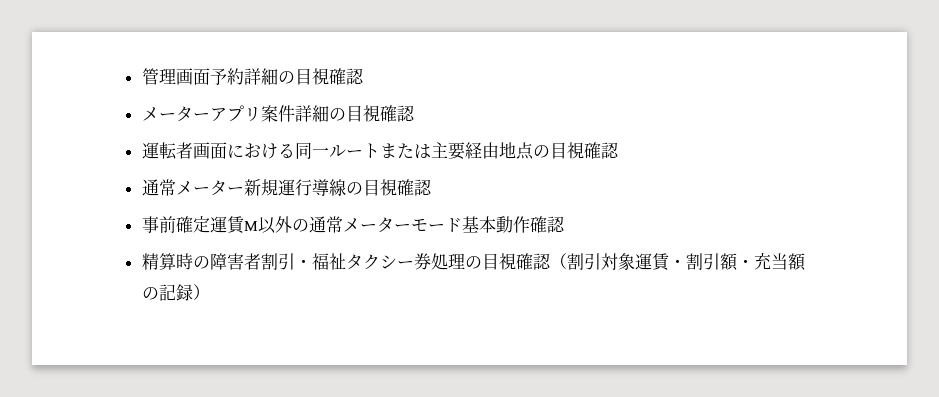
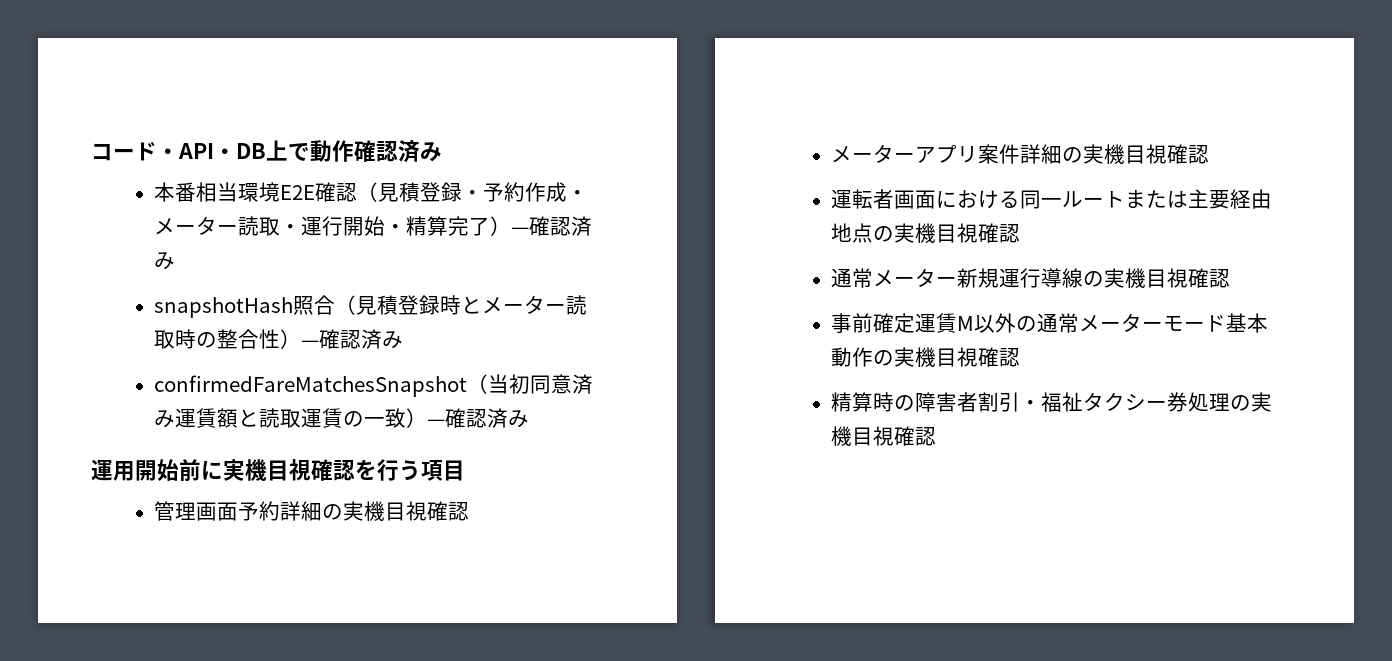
(141, 76) none -> [91,140,442,163] [153,182,588,202] [153,216,592,236] [153,252,175,270] [153,295,587,318] [153,329,403,349] [153,374,593,397] [153,408,529,428] [91,459,465,481] コード・API・DB上で動作確認済み // 本番相当環境E2E確認（見積登録・予約作成・メーター読取・運行開始・精算完了）—確認済み // snapshotHash照合（見積登録時とメーター読取時の整合性）—確認済み // confirmedFareMatchesSnapshot（当初同意済み運賃額と読取運賃の一致）—確認済み // 運用開始前に実機目視確認を行う項目 //
(295, 77) none -> [342,501,385,521] 実機
(346, 114) none -> [1082,144,1125,164] 実機
(550, 151) none -> [893,223,936,243] 実機
(363, 188) none -> [1103,268,1146,288] 実機
(530, 224) none -> [872,347,978,367] の実機目視
[481,252,806,271] [141,284,210,301] 目視確認（割引対象運賃・割引額・充当額の記録） -> [1250,392,1272,412] [830,426,936,446] 実機目視確認

